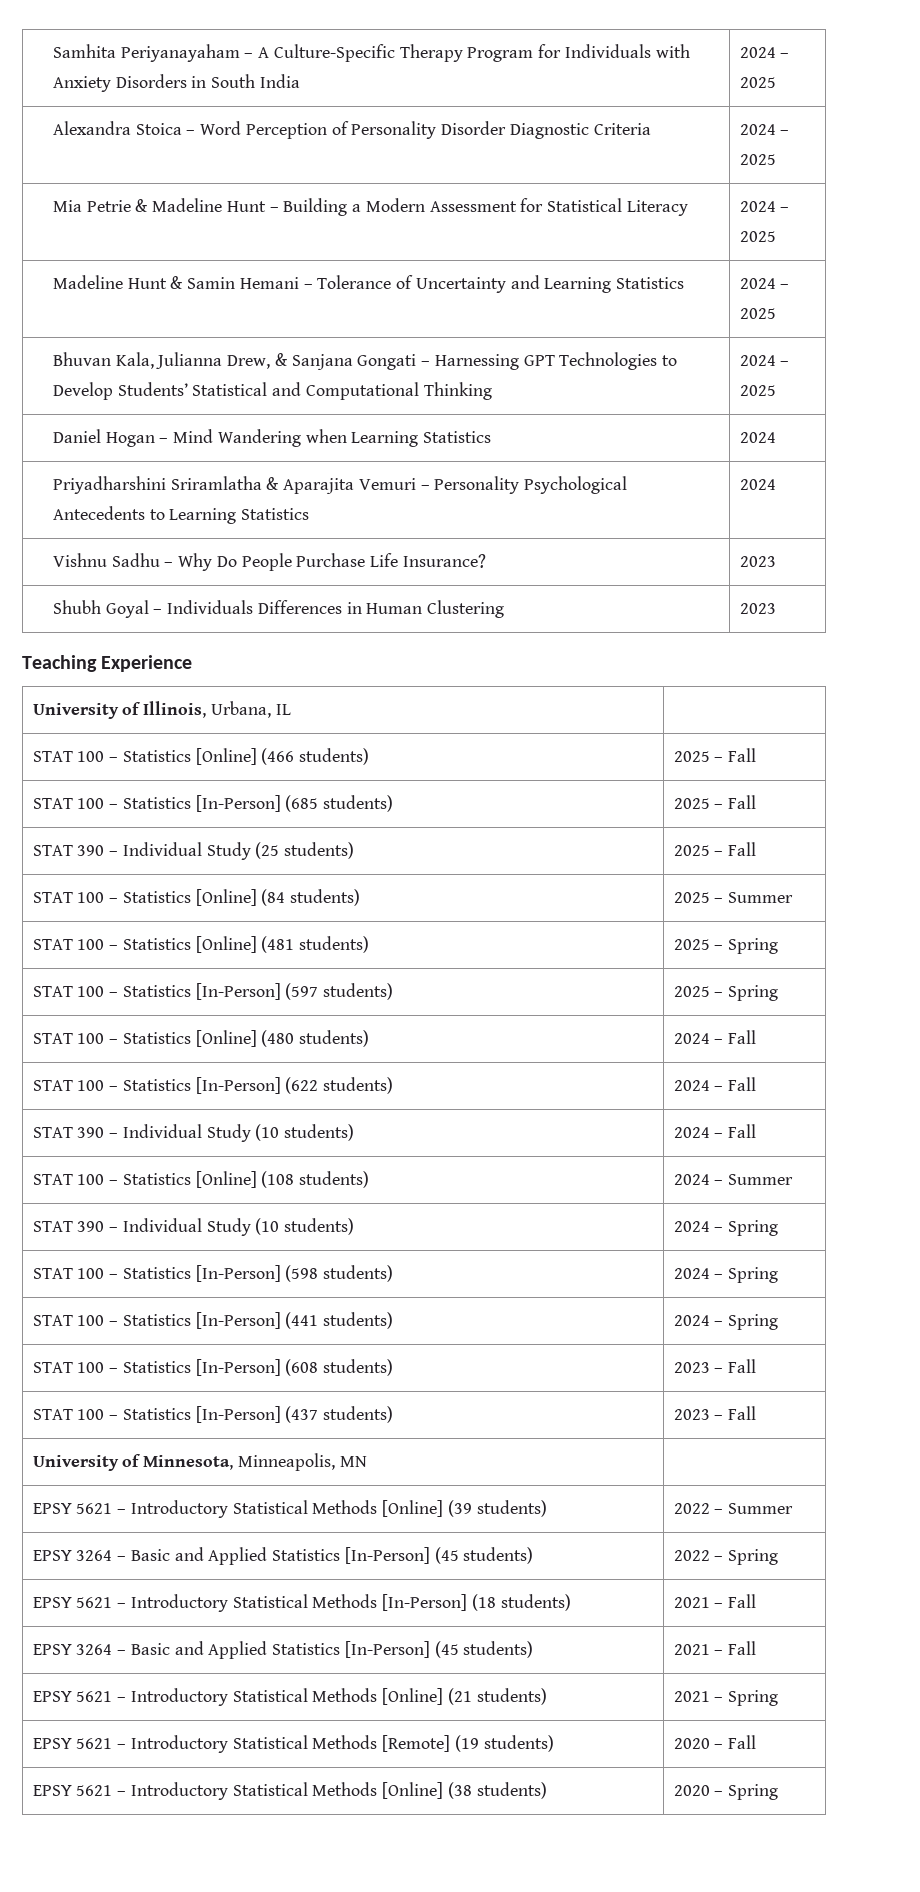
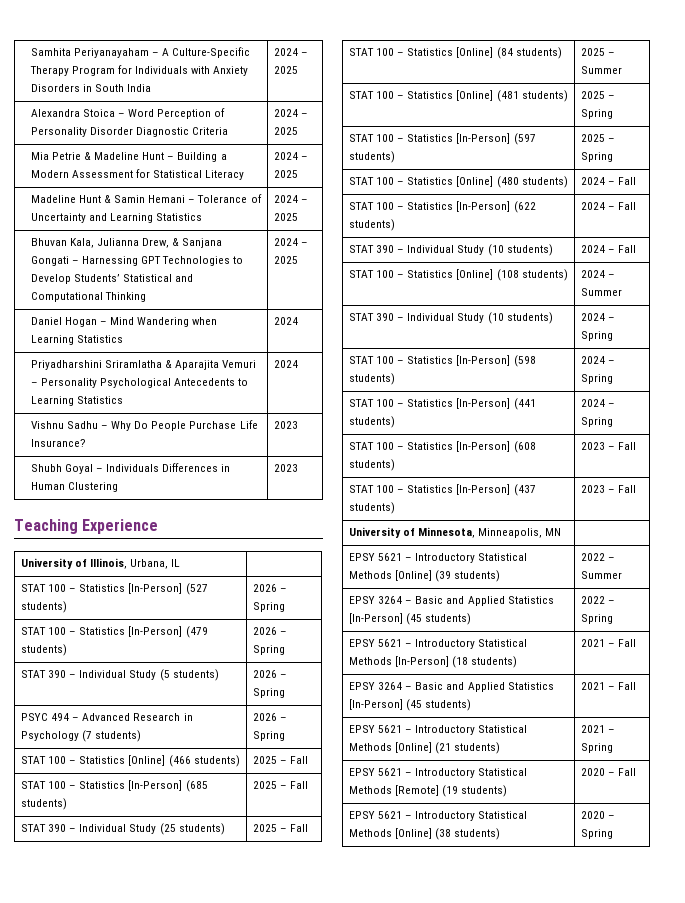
(291, 709) none -> [21,583,208,595] [21,601,68,613] [253,584,288,592] [253,602,286,612] [21,626,208,638] [21,644,68,656] [253,627,288,635] [253,645,286,655] [21,669,219,681] [253,670,288,678] [253,688,286,698] [21,713,193,721] [21,730,142,742] [253,713,288,721] [253,731,286,741] // STAT 100 – Statistics [In-Person] (527 students) | 2026 – Spring // STAT 100 – Statistics [In-Person] (479 students) | 2026 – Spring // STAT 390 – Individual Study (5 students) | 2026 – Spring // PSYC 494 – Advanced Research in Psychology (7 students) | 2026 – Spring

